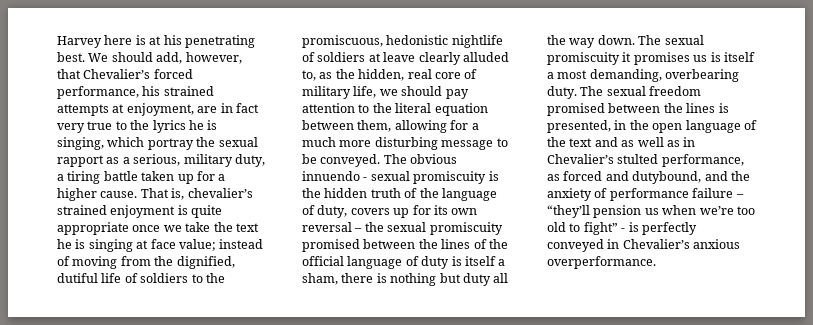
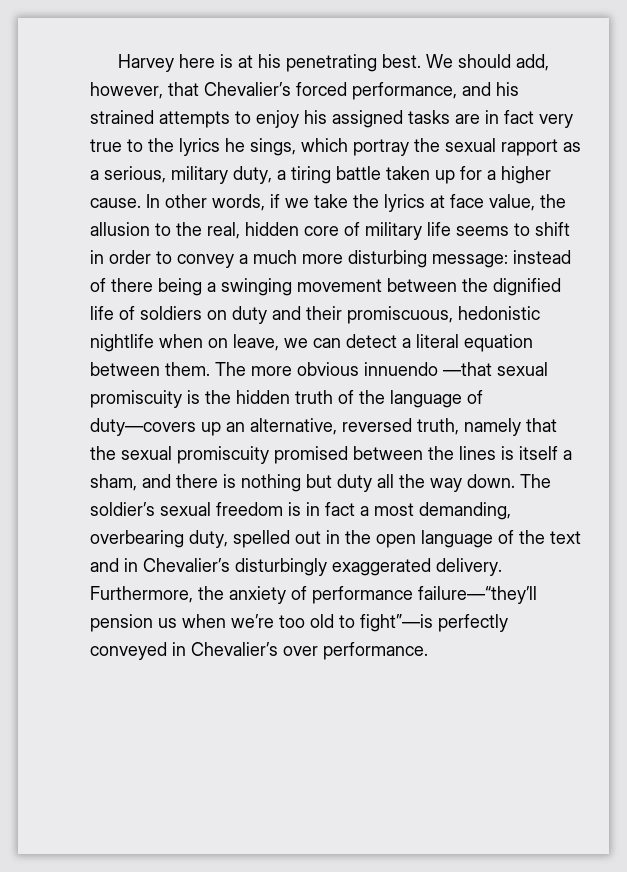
(139, 92) none -> [462,82,491,96] and
[112,103,194,116] at enjoyment, -> [235,110,450,128] to enjoy his assigned tasks
[207,120,218,130] [57,137,104,150] is singing, -> [250,138,296,156] sings,
[140,188,253,200] [57,205,223,218] [57,222,259,235] [57,239,264,252] [57,256,235,269] [57,273,225,283] [302,35,503,48] [302,52,509,65] [302,69,478,81] [302,86,469,99] [302,103,488,116] [302,120,479,133] [302,137,508,150] [302,154,407,167] That is, chevalier’s strained enjoyment is quite appropriate once we take the text he is singing at face value; instead of moving from the dignified, dutiful life of soldiers to the promiscuous, hedonistic nightlife of soldiers at leave clearly alluded to, as the hidden, real core of military life, we should pay attention to the literal equation between them, allowing for a much more disturbing message to be conveyed. The -> [146,194,566,212] [90,222,570,240] [90,250,571,268] [90,278,561,296] [90,306,540,324] [90,334,533,352] [90,362,292,376] In other words, if we take the lyrics at face value, the allusion to the real, hidden core of military life seems to shift in order to convey a much more disturbing message: instead of there being a swinging movement between the dignified life of soldiers on duty and their promiscuous, hedonistic nightlife when on leave, we can detect a literal equation between them. The more
[363,177,368,181] - -> [443,362,492,376] —that
[317,205,478,218] [302,222,363,232] duty, covers up for its own reversal – -> [90,418,557,436] duty—covers up an alternative, reversed truth, namely that
[473,239,508,249] [302,256,450,269] of the official language of duty -> (496, 453) none
(338, 279) none -> [142,474,171,488] and
[664,35,704,45] [547,52,755,65] [547,69,740,82] [547,86,702,99] [547,103,729,116] [547,120,611,133] sexual promiscuity it promises us is itself a most demanding, overbearing duty. The sexual freedom promised between the lines is presented, -> [90,502,511,520] [90,530,321,548] soldier’s sexual freedom is in fact a most demanding, overbearing duty, spelled out
[621,137,696,147] [547,154,744,167] [547,171,728,184] as well as in Chevalier’s stulted performance, as forced and dutybound, and -> [124,558,502,576] [90,586,193,603] in Chevalier’s disturbingly exaggerated delivery. Furthermore,
[692,188,744,198] [547,205,590,218] failure – “they’ll -> [418,586,537,604] failure—“they’ll
[583,222,639,235] fight” - is -> [360,614,433,632] fight”—is
[693,239,741,249] [547,256,656,269] anxious overperformance. -> [283,642,428,660] over performance.

